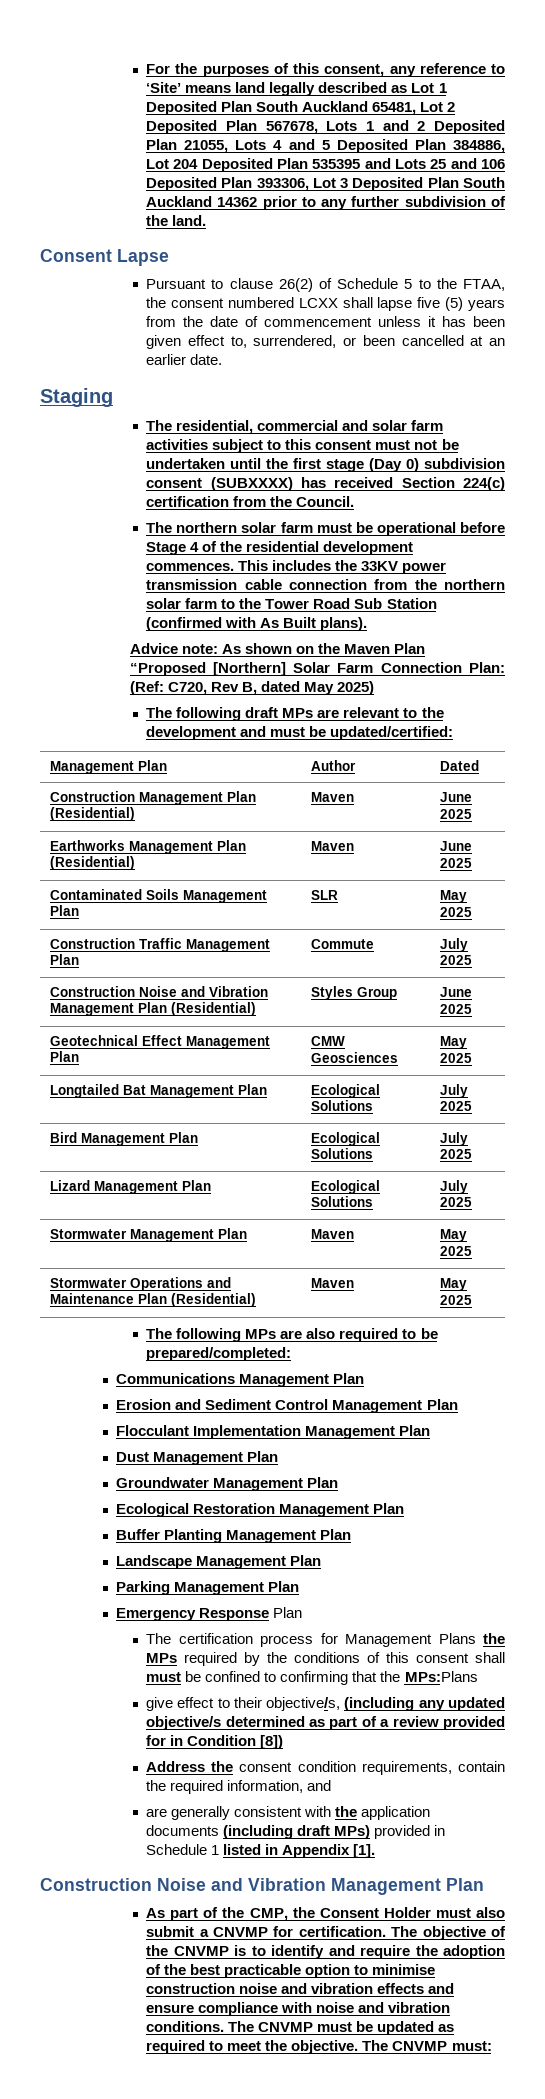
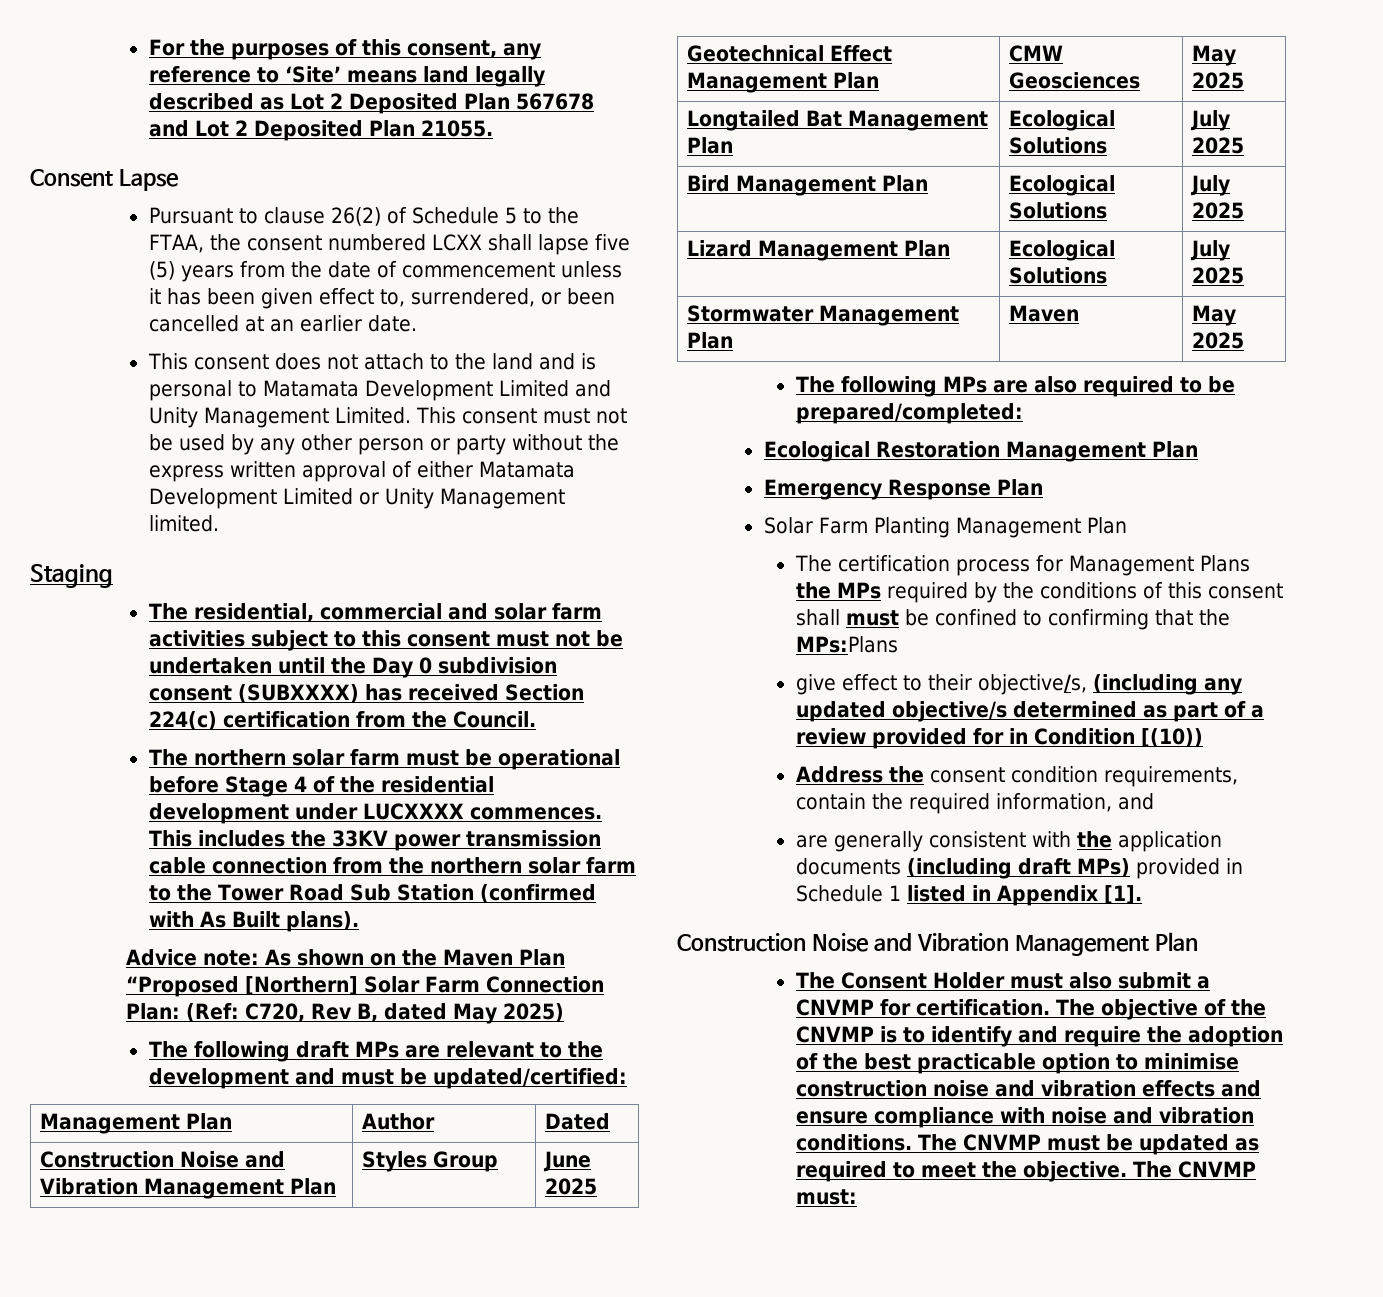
[438,83,447,93] [146,101,456,115] [146,120,506,134] [146,139,505,153] [146,158,505,172] [146,177,505,191] [146,196,506,210] [146,215,207,226] 1 Deposited Plan South Auckland 65481, Lot 2 Deposited Plan 567678, Lots 1 and 2 Deposited Plan 21055, Lots 4 and 5 Deposited Plan 384886, Lot 204 Deposited Plan 535395 and Lots 25 and 106 Deposited Plan 393306, Lot 3 Deposited Plan South Auckland 14362 prior to any further subdivision of the land. -> [329,93,594,114] [148,120,493,141] 2 Deposited Plan 567678 and Lot 2 Deposited Plan 21055.
(223, 359) none -> [147,353,596,370] [148,380,611,401] [148,407,627,428] [148,434,619,455] [148,461,575,482] [148,488,565,509] [148,515,219,532] // This consent does not attach to the land and is personal to Matamata Development Limited and Unity Management Limited. This consent must not be used by any other person or party without the express written approval of either Matamata Development Limited or Unity Management limited.
[293,458,420,472] first stage (Day 0) -> [371,657,432,678] Day 0
(414, 548) none -> [294,803,464,820] under LUCXXXX
[50,791,257,805] [50,807,136,821] [311,792,355,802] [440,792,473,802] [440,809,473,819] [50,840,247,854] [50,856,136,870] [311,841,355,851] [440,841,473,851] [440,858,473,868] [50,889,268,903] [50,905,80,916] [311,890,339,900] [440,890,468,903] [440,907,473,917] [50,938,271,952] [50,954,80,965] [311,939,375,949] [440,938,469,952] [440,955,473,965] [50,986,269,997] [50,1002,257,1016] // Construction Management Plan (Residential) | Maven | June 2025 // Earthworks Management Plan (Residential) | Maven | June 2025 // Contaminated Soils Management Plan | SLR | May 2025 // Construction Traffic Management Plan | Commute | July 2025 // Construction Noise and Vibration Management Plan (Residential) -> [40,1151,286,1168] [40,1178,337,1199] // Construction Noise and Vibration Management Plan
[50,1277,232,1291] [50,1293,257,1307] [311,1278,355,1288] [440,1278,468,1291] [440,1295,473,1305] // Stormwater Operations and Maintenance Plan (Residential) | Maven | May 2025 -> (1245, 340) none
[116,1373,365,1387] [116,1399,458,1413] [116,1425,431,1439] [116,1451,279,1465] [116,1477,339,1491] [116,1503,405,1517] [116,1529,352,1543] [116,1555,322,1569] [116,1581,300,1595] [116,1608,270,1621] Communications Management Plan // Erosion and Sediment Control Management Plan // Flocculant Implementation Management Plan // Dust Management Plan // Groundwater Management Plan // Ecological Restoration Management Plan // Buffer Planting Management Plan // Landscape Management Plan // Parking Management Plan // Emergency Response -> [763,441,1198,462] [763,479,1043,500] [763,517,1081,538] Ecological Restoration Management Plan // Emergency Response Plan // Solar Farm Planting Management
[260,1735,284,1749] [8]) -> [1140,728,1203,747] [(10))
[146,1907,315,1921] As part of the CMP, the -> [795,972,835,989] The

